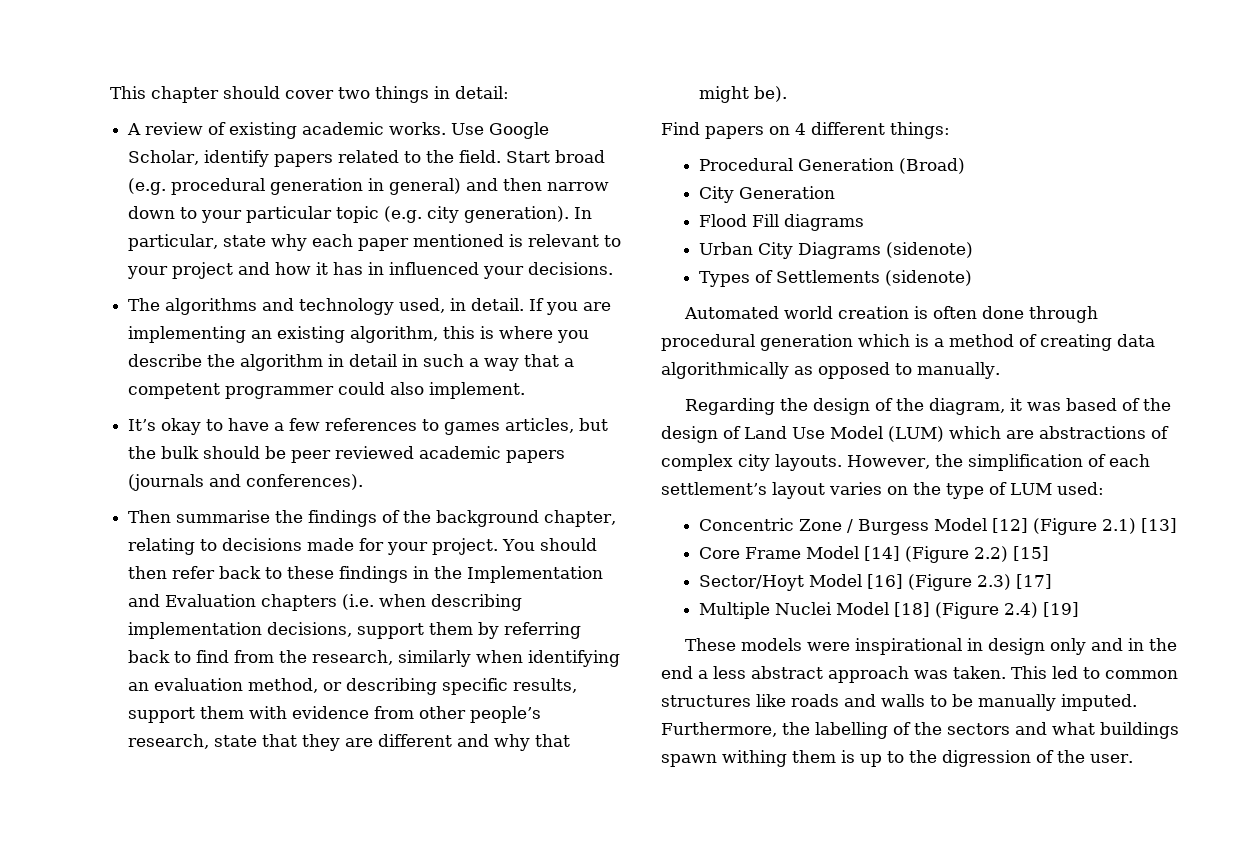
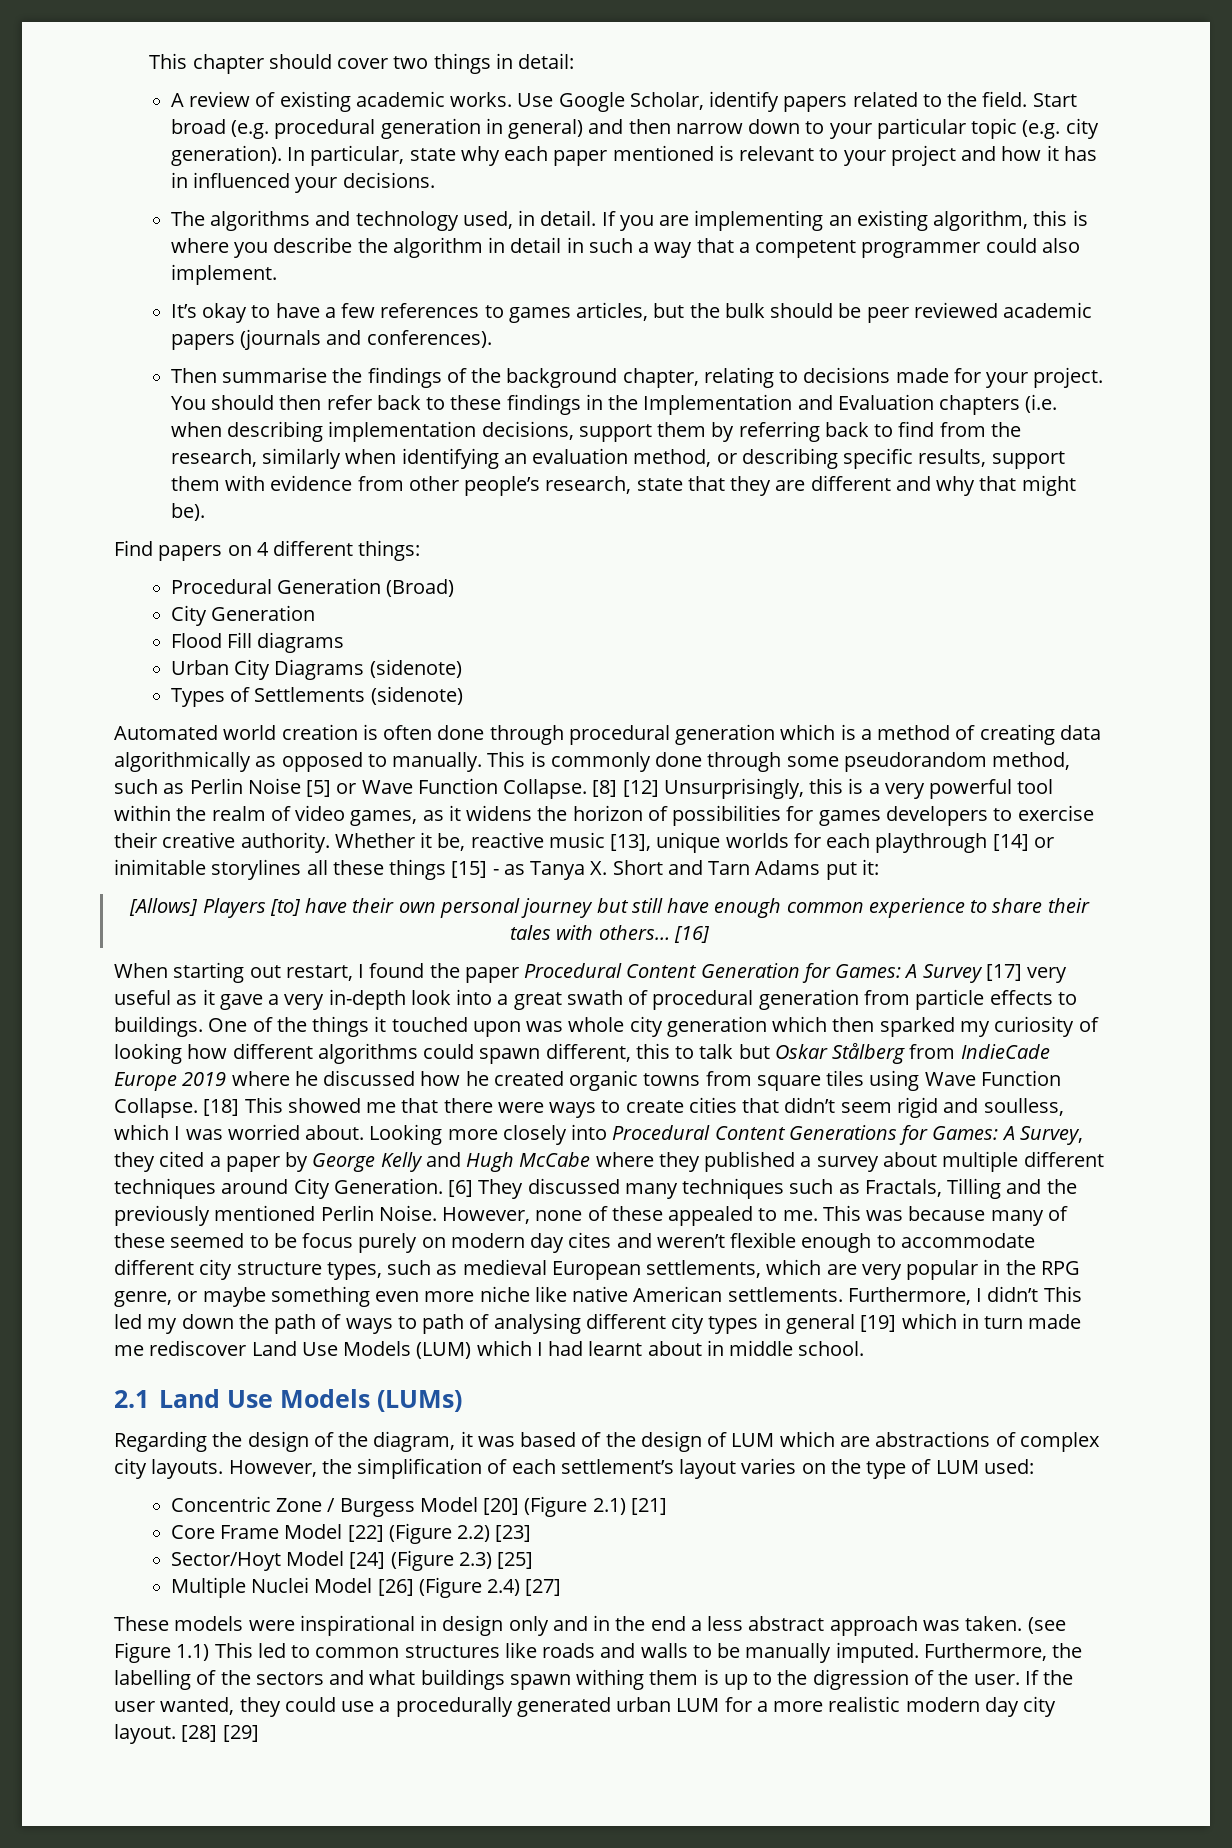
(1000, 370) none -> [487,751,1071,772] [114,778,1054,799] [114,805,1094,826] [114,832,1054,853] [114,859,879,880] [129,898,1090,918] [510,925,710,943] [114,962,1068,983] [114,989,1077,1010] [114,1016,1099,1037] [114,1043,1050,1064] [114,1070,1061,1091] [114,1097,1064,1118] [114,1124,1083,1145] [114,1151,1104,1172] [114,1178,1077,1199] [114,1205,1068,1226] [114,1232,1035,1253] [114,1259,1080,1280] [114,1286,1082,1307] [114,1313,1082,1334] [114,1340,865,1359] [114,1389,462,1412] This is commonly done through some pseudorandom method, such as Perlin Noise [5] or Wave Function Collapse. [8] [12] Unsurprisingly, this is a very powerful tool within the realm of video games, as it widens the horizon of possibilities for games developers to exercise their creative authority. Whether it be, reactive music [13], unique worlds for each playthrough [14] or inimitable storylines all these things [15] - as Tanya X. Short and Tarn Adams put it: // [Allows] Players [to] have their own personal journey but still have enough common experience to share their tales with others… [16] // When starting out restart, I found the paper Procedural Content Generation for Games: A Survey [17] very useful as it gave a very in-depth look into a great swath of procedural generation from particle effects to buildings. One of the things it touched upon was whole city generation which then sparked my curiosity of looking how different algorithms could spawn different, this to talk but Oskar Stålberg from IndieCade Europe 2019 where he discussed how he created organic towns from square tiles using Wave Function Collapse. [18] This showed me that there were ways to create cities that didn’t seem rigid and soulless, which I was worried about. Looking more closely into Procedural Content Generations for Games: A Survey, they cited a paper by George Kelly and Hugh McCabe where they published a survey about multiple different techniques around City Generation. [6] They discussed many techniques such as Fractals, Tilling and the previously mentioned Perlin Noise. However, none of these appealed to me. This was because many of these seemed to be focus purely on modern day cites and weren’t flexible enough to accommodate different city structure types, such as medieval European settlements, which are very popular in the RPG genre, or maybe something even more niche like native American settlements. Furthermore, I didn’t This led my down the path of ways to path of analysing different city types in general [19] which in turn made me rediscover Land Use Models (LUM) which I had learnt about in middle school. // 2.1 Land Use Models (LUMs)
[744,426,944,442] Land Use Model (LUM) -> [731,1433,775,1447] LUM
[991,518,1028,533] [12] -> [483,1498,520,1515] [20]
[1140,518,1177,533] [13] -> [630,1498,667,1515] [21]
[863,546,900,561] [14] -> [347,1525,384,1542] [22]
[1012,546,1049,561] [15] -> [495,1525,532,1542] [23]
[866,574,903,589] [16] -> [349,1552,386,1569] [24]
[1015,574,1052,589] [17] -> [497,1552,534,1569] [25]
[893,602,930,617] [18] -> [377,1579,414,1596] [26]
[1042,602,1079,617] [19] -> [525,1579,562,1596] [27]
(1006, 672) none -> [1027,1617,1066,1634] [114,1642,210,1663] (see Figure 1.1)
(1133, 758) none -> [1024,1670,1074,1685] [114,1696,1057,1717] [114,1724,259,1744] If the user wanted, they could use a procedurally generated urban LUM for a more realistic modern day city layout. [28] [29]

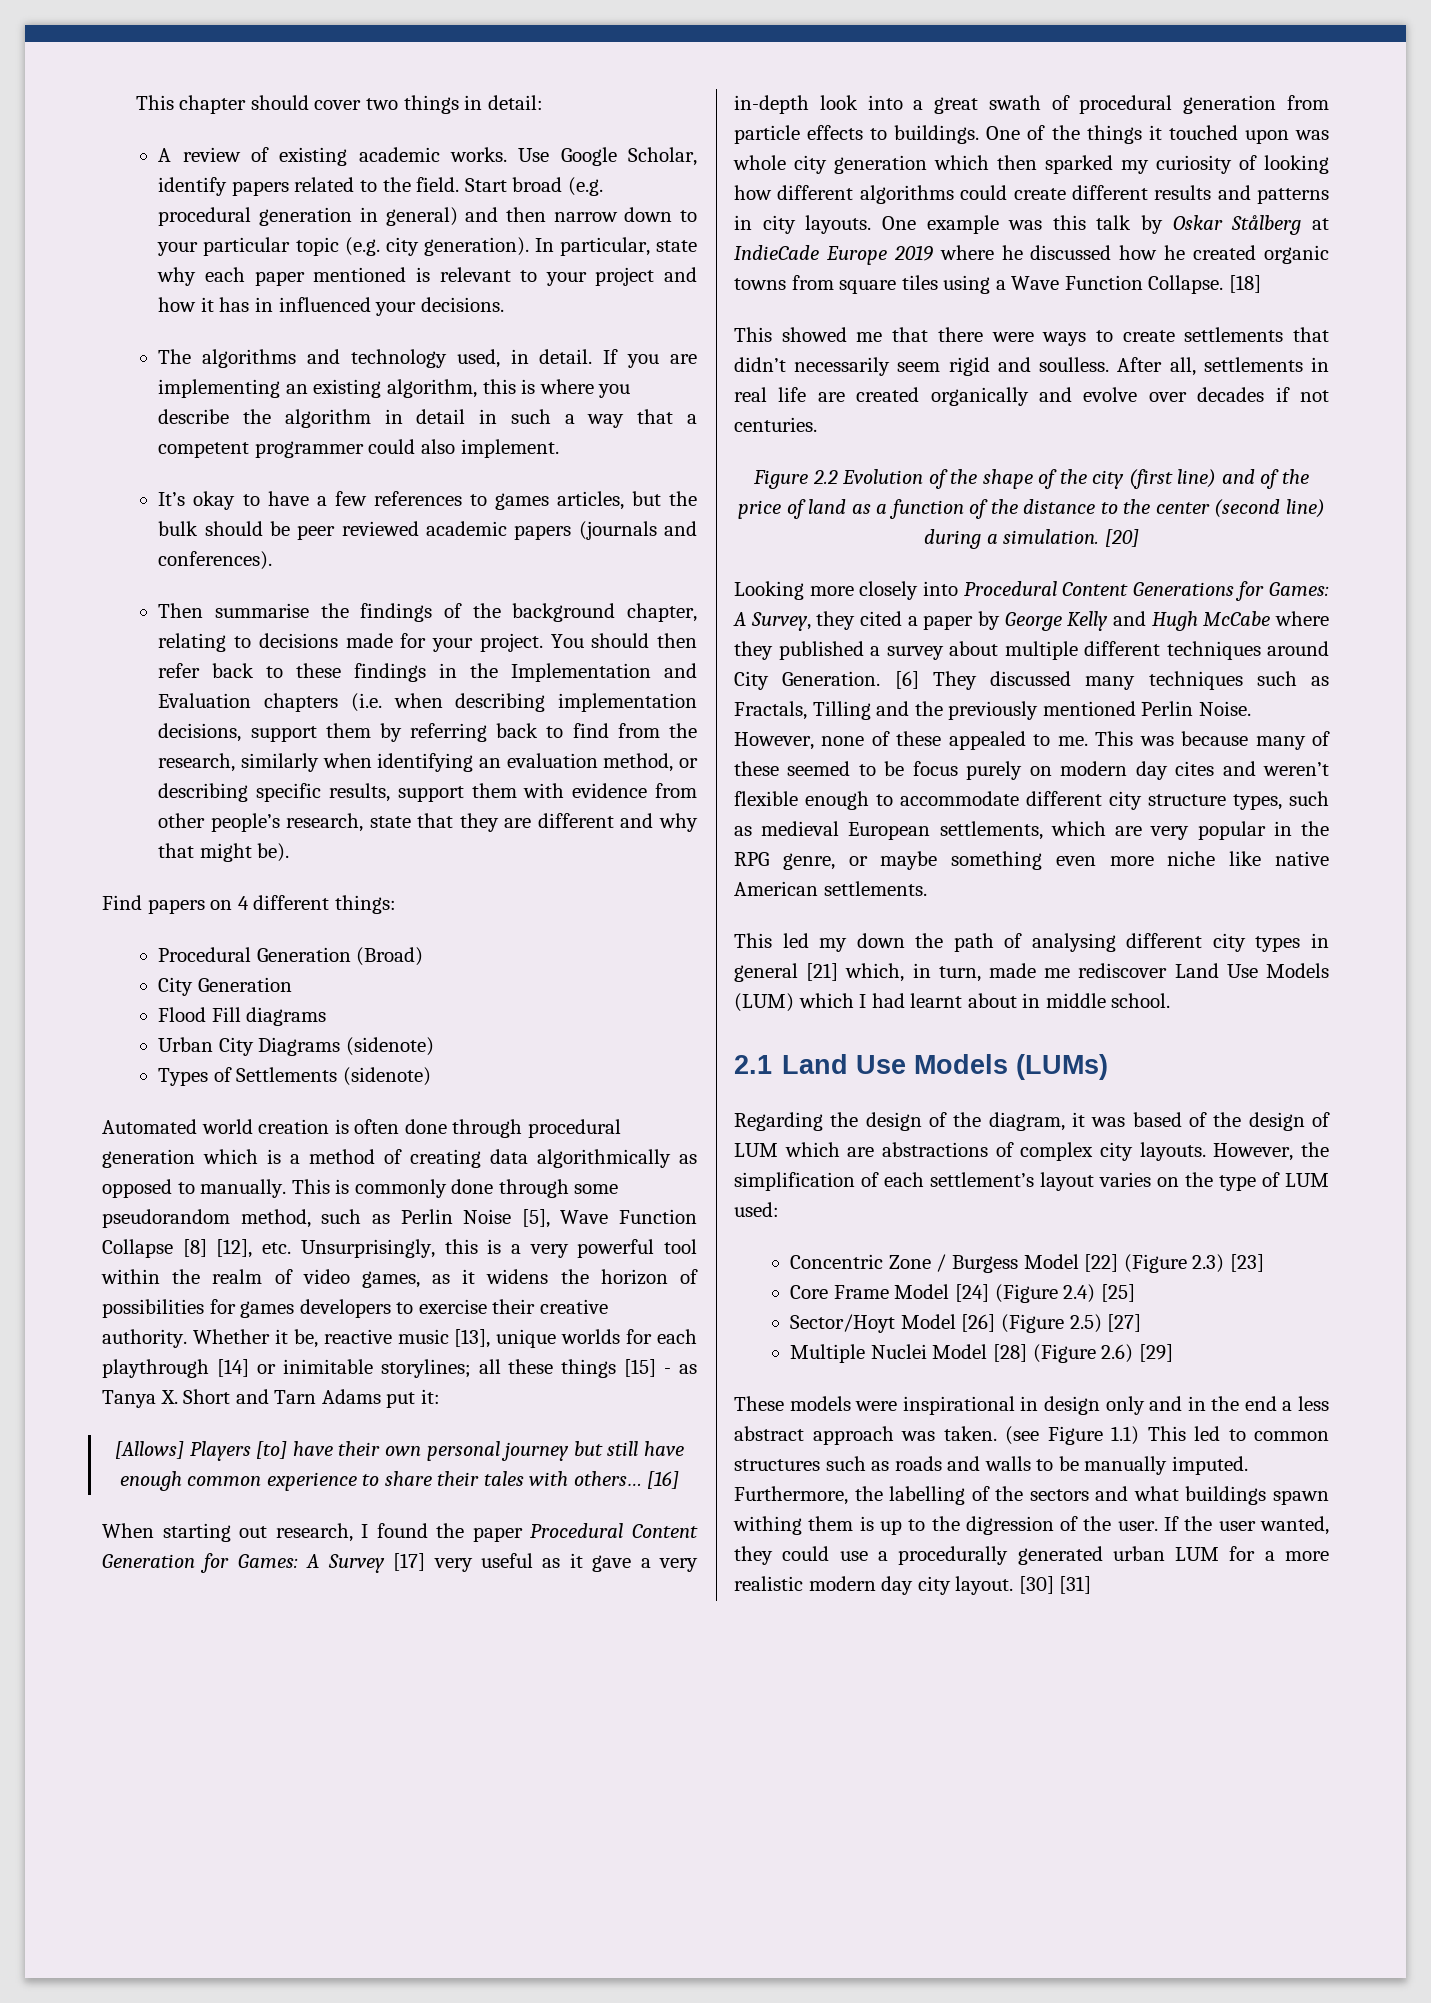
[306,778,659,799] [5] or Wave Function Collapse. [8] [12] -> [521,1209,697,1228] [102,1239,292,1258] [5], Wave Function Collapse [8] [12], etc.
[211,859,302,880] storylines -> [380,1359,471,1378] storylines;
[285,965,353,981] restart, -> [275,1523,353,1542] research,
[479,1043,770,1064] spawn different, this to talk but -> [1013,185,1329,204] [734,215,1164,234] create different results and patterns in city layouts. One example was this talk by
[909,1044,956,1059] from -> [1312,218,1329,230] at
(920, 1080) none -> [995,280,1006,290] a
(240, 1107) none -> (1261, 284) //
[688,1097,737,1113] cities -> [1184,327,1284,342] settlements
(836, 1105) none -> [794,357,891,376] necessarily
[983,1098,1064,1116] [114,1124,365,1140] soulless, which I was worried about. -> [1039,357,1329,376] [734,387,1329,406] [734,417,817,432] [753,469,1309,489] [738,499,1325,519] [924,529,1139,549] soulless. After all, settlements in real life are created organically and evolve over decades if not centuries. // Figure 2.2 Evolution of the shape of the city (first line) and of the price of land as a function of the distance to the center (second line) during a simulation. [20] //
[847,1286,1039,1305] Furthermore, I didn’t -> (927, 888) //
[345,1314,490,1334] ways to path of -> (1023, 940) none
[860,1313,1024,1332] [19] which in turn -> [806,963,981,982] [21] which, in turn,
[483,1496,667,1517] [20] (Figure 2.1) [21] -> [1084,1254,1264,1273] [22] (Figure 2.3) [23]
[347,1523,532,1544] [170,1550,534,1571] [22] (Figure 2.2) [23] // Sector/Hoyt Model [24] (Figure 2.3) [25] -> [955,1284,1135,1303] [790,1314,1142,1333] [24] (Figure 2.4) [25] // Sector/Hoyt Model [26] (Figure 2.5) [27]
[377,1577,562,1598] [26] (Figure 2.4) [27] -> [993,1344,1173,1363] [28] (Figure 2.6) [29]
[504,1642,537,1658] like -> [825,1456,890,1471] such as
[181,1725,259,1742] [28] [29] -> [1018,1576,1092,1594] [30] [31]

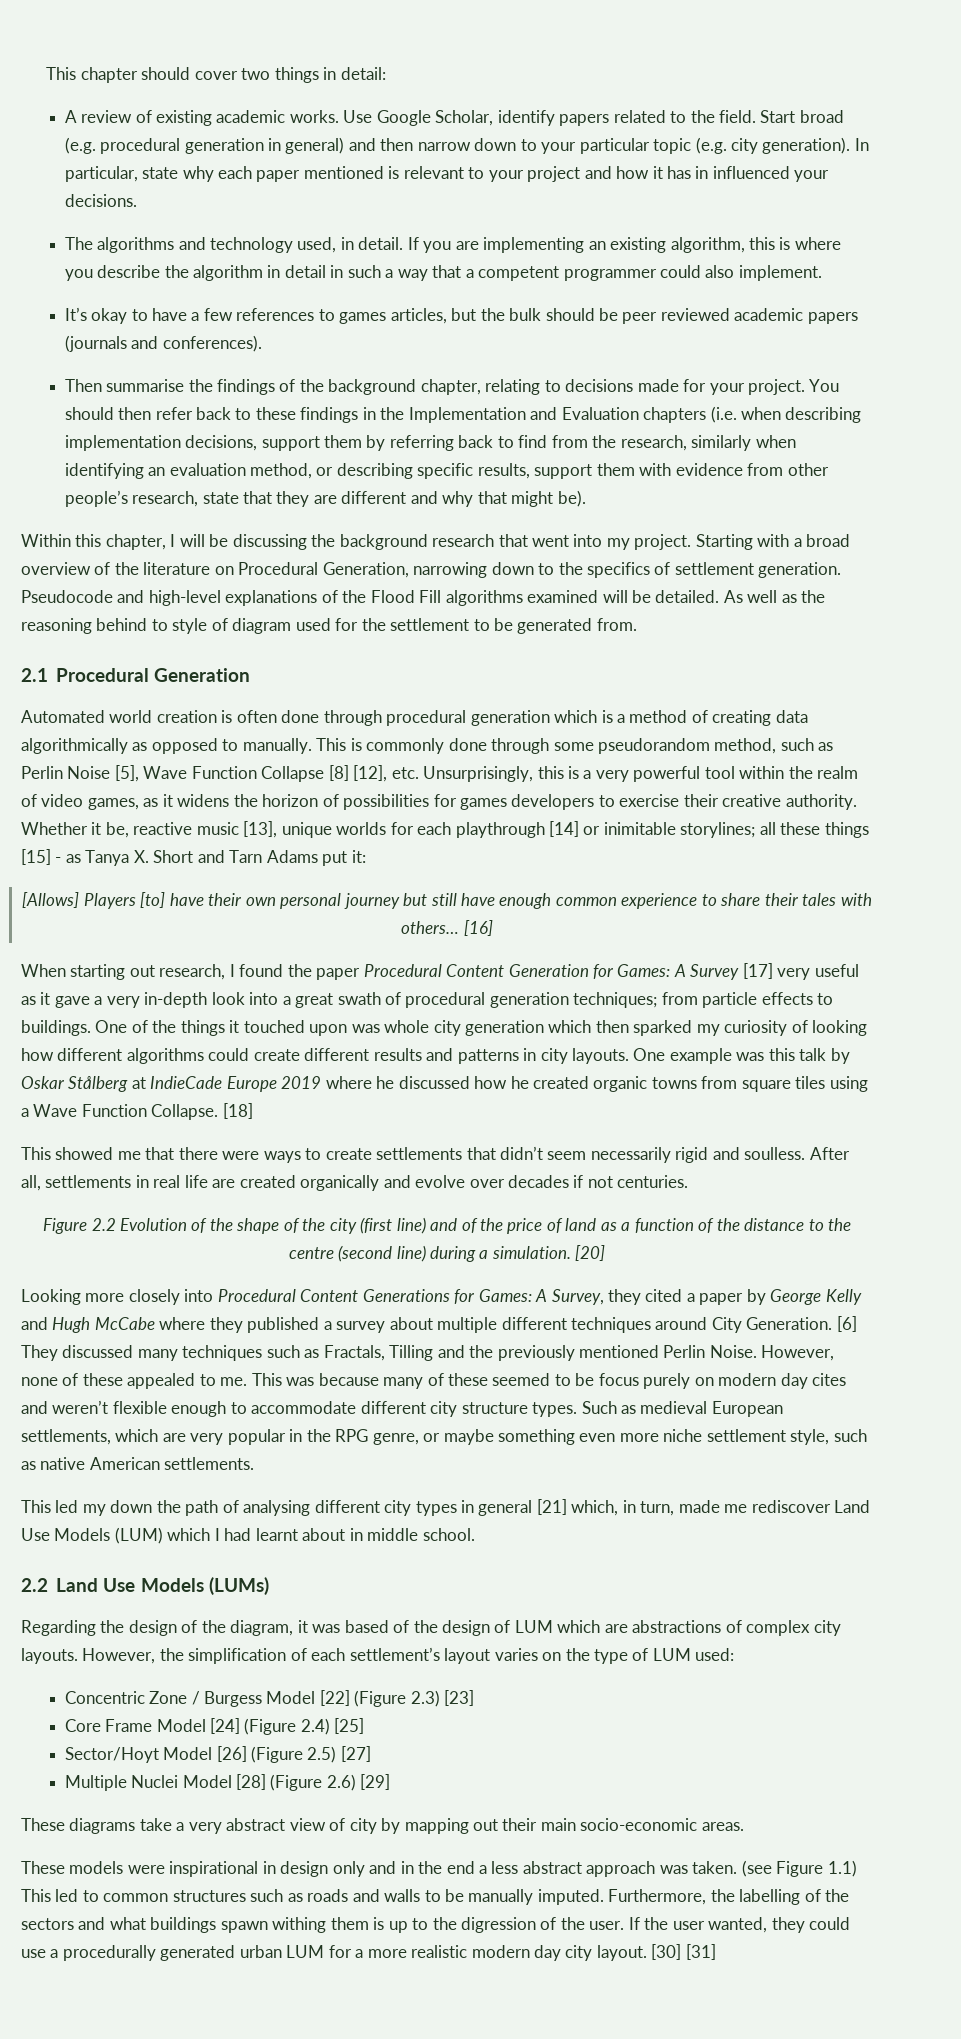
[102,895,396,914] [158,947,424,966] [158,977,292,996] [158,1007,327,1026] [158,1037,435,1056] [158,1067,432,1086] Find papers on 4 different things: // Procedural Generation (Broad) // City Generation // Flood Fill diagrams // Urban City Diagrams (sidenote) // Types of Settlements (sidenote) -> [21,534,851,550] [21,562,842,578] [21,590,826,606] [21,618,637,634] [21,668,251,682] Within this chapter, I will be discussing the background research that went into my project. Starting with a broad overview of the literature on Procedural Generation, narrowing down to the specifics of settlement generation. Pseudocode and high-level explanations of the Flood Fill algorithms examined will be detailed. As well as the reasoning behind to style of diagram used for the settlement to be generated from. // 2.1 Procedural Generation
(1277, 104) none -> [573,992,658,1008] techniques;
[794,357,941,376] necessarily seem -> [547,1147,671,1163] seem necessarily
[1155,502,1210,514] center -> [288,1247,334,1259] centre
[1233,791,1329,810] types, such -> [532,1401,617,1417] types. Such
[1229,851,1262,866] like -> [706,1429,867,1445] [21,1461,36,1470] settlement style, such as
[734,1055,772,1074] 2.1 -> [21,1578,48,1592] 2.2
(1173, 1353) none -> [21,1818,744,1834] // These diagrams take a very abstract view of city by mapping out their main socio-economic areas.

